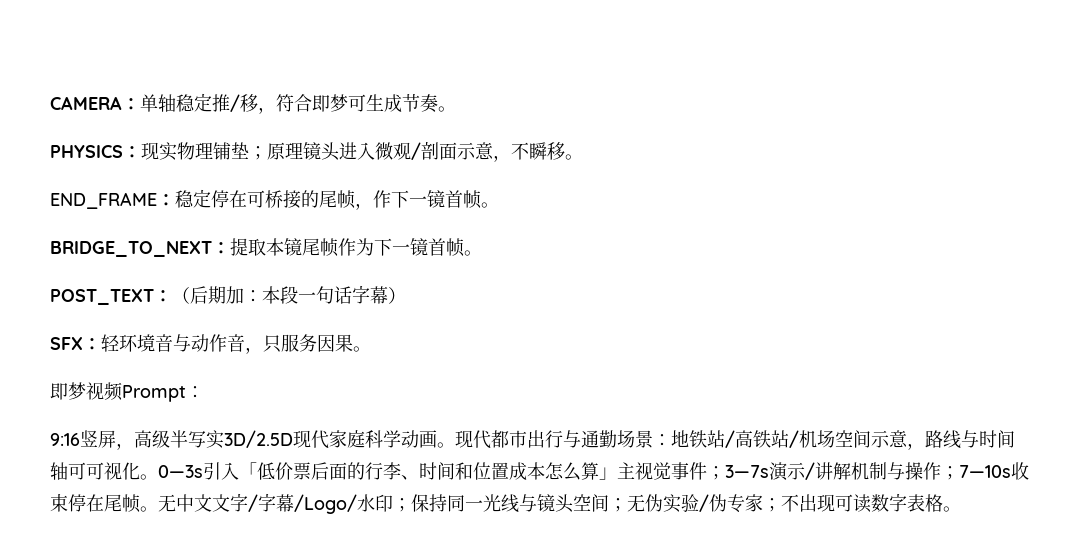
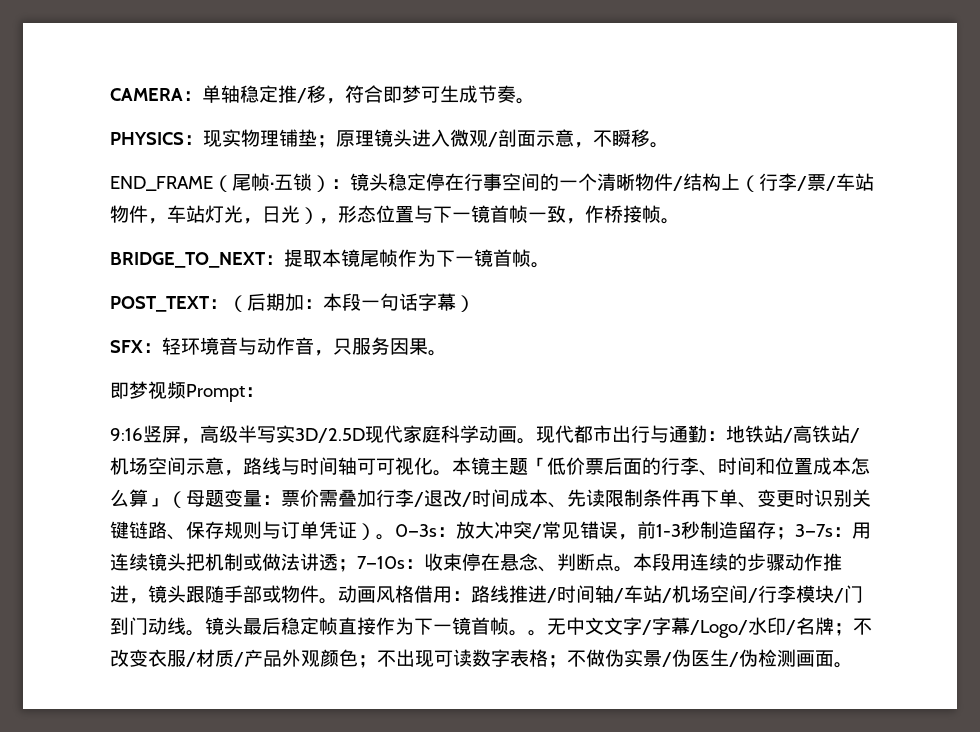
[157,189,463,210] ：稳定停在可桥接的尾帧，作下一镜首 -> [213,173,874,192] [110,205,642,224] （尾帧·五锁）：镜头稳定停在行事空间的一个清晰物件/结构上（行李/票/车站物件，车站灯光，日光），形态位置与下一镜首帧一致，作桥接
[617,430,653,448] 场景 -> (707, 434) none
[158,462,239,480] 0—3s引入 -> [452,457,528,475] 本镜主题
[617,462,1029,481] [50,494,141,513] 主视觉事件；3—7s演示/讲解机制与操作；7—10s收束停在尾帧 -> [167,489,871,508] [110,521,871,540] [110,553,842,572] [110,585,863,604] [110,617,528,636] （母题变量：票价需叠加行李/退改/时间成本、先读限制条件再下单、变更时识别关键链路、保存规则与订单凭证）。0—3s：放大冲突/常见错误，前1-3秒制造留存；3—7s：用连续镜头把机制或做法讲透；7—10s：收束停在悬念、判断点。本段用连续的步骤动作推进，镜头跟随手部或物件。动画风格借用：路线推进/时间轴/车站/机场空间/行李模块/门到门动线。镜头最后稳定帧直接作为下一镜首帧。
[393,494,763,513] ；保持同一光线与镜头空间；无伪实验/伪专家 -> [786,617,872,636] [110,649,358,667] /名牌；不改变衣服/材质/产品外观颜色
(943, 503) none -> [548,649,834,668] ；不做伪实景/伪医生/伪检测画面

